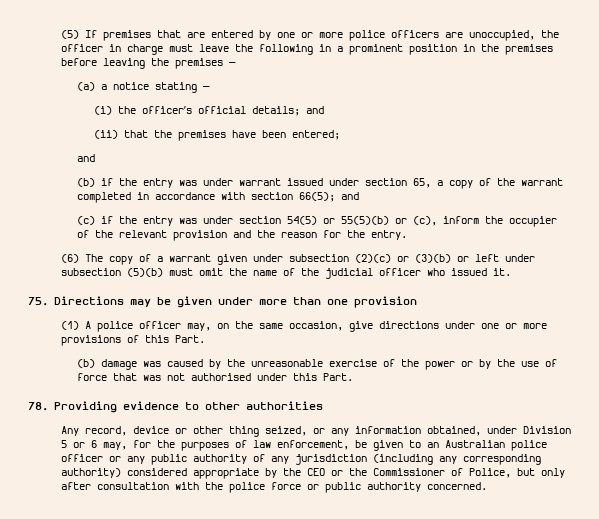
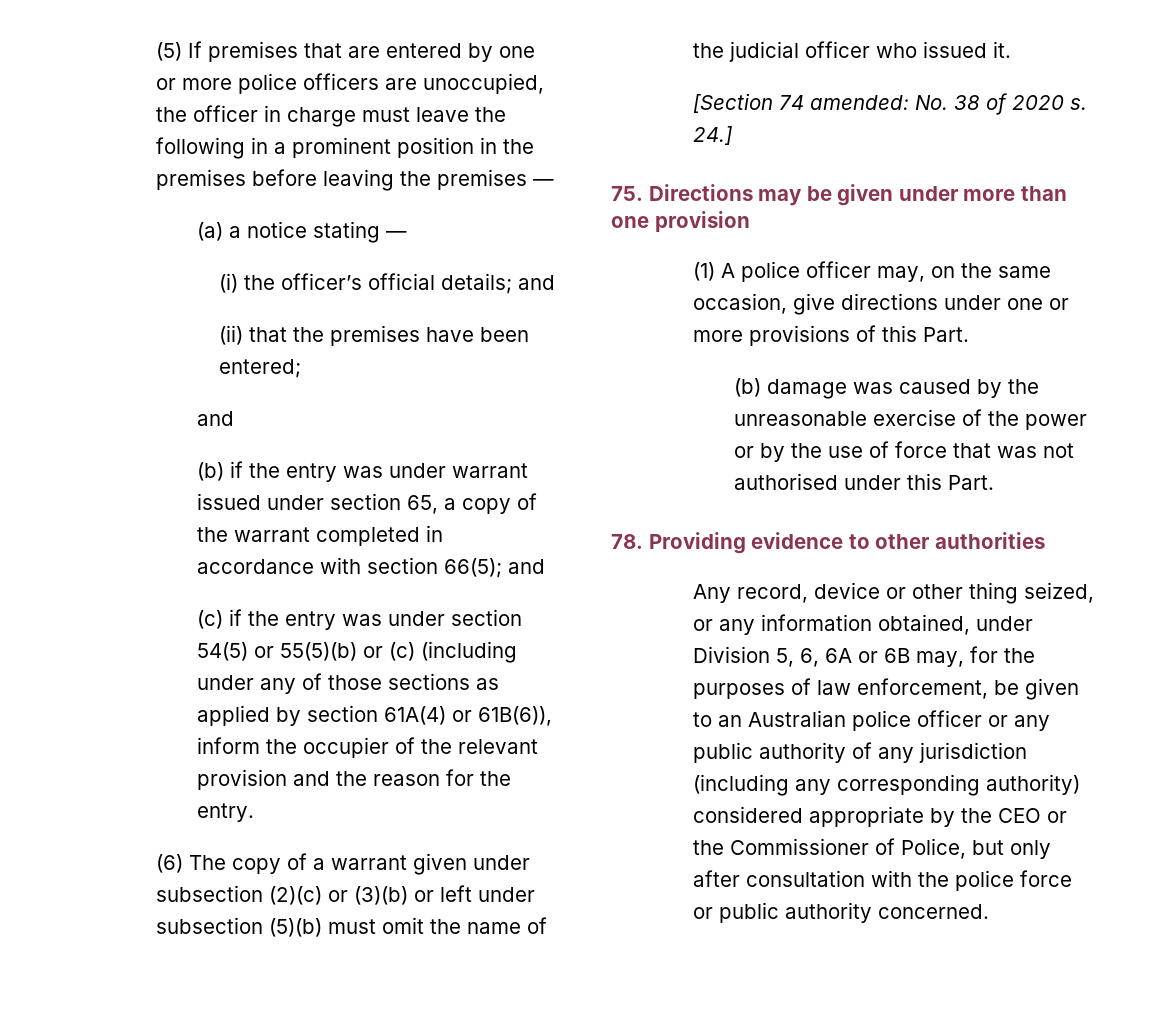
[413,216,438,226] (c), -> [388,641,517,663] [196,673,499,694] [196,705,552,726] (c) (including under any of those sections as applied by section 61A(4) or 61B(6)),
(511, 272) none -> [692,93,1087,115] [692,126,732,145] // [Section 74 amended: No. 38 of 2020 s. 24.]
[60,440,97,448] 5 or 6 -> [775,648,910,667] 5, 6, 6A or 6B

